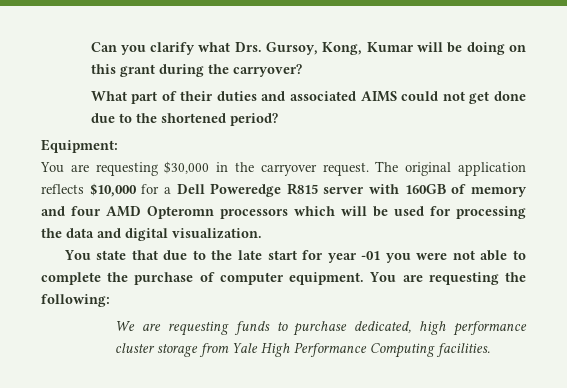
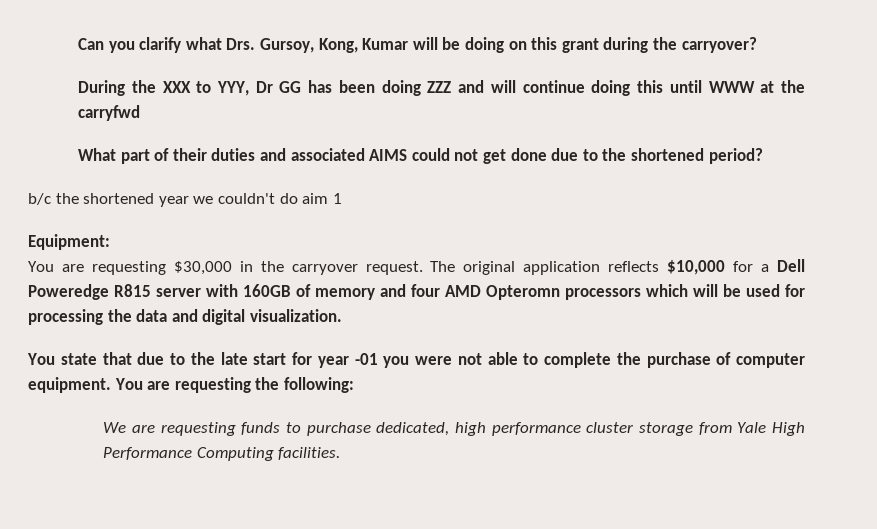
(302, 70) none -> [78,80,805,96] [78,105,141,121] // During the XXX to YYY, Dr GG has been doing ZZZ and will continue doing this until WWW at the carryfwd
(278, 119) none -> [28,193,342,207] // b/c the shortened year we couldn't do aim 1

